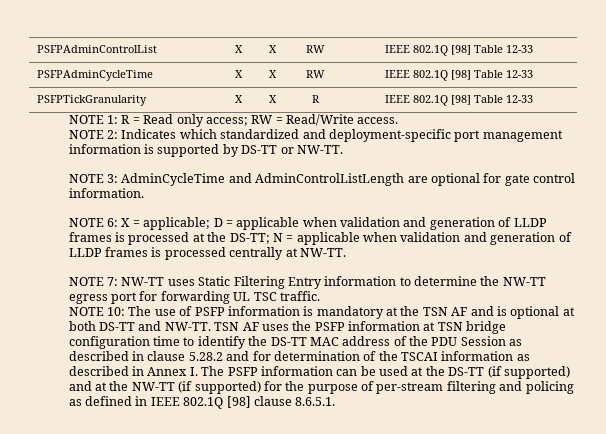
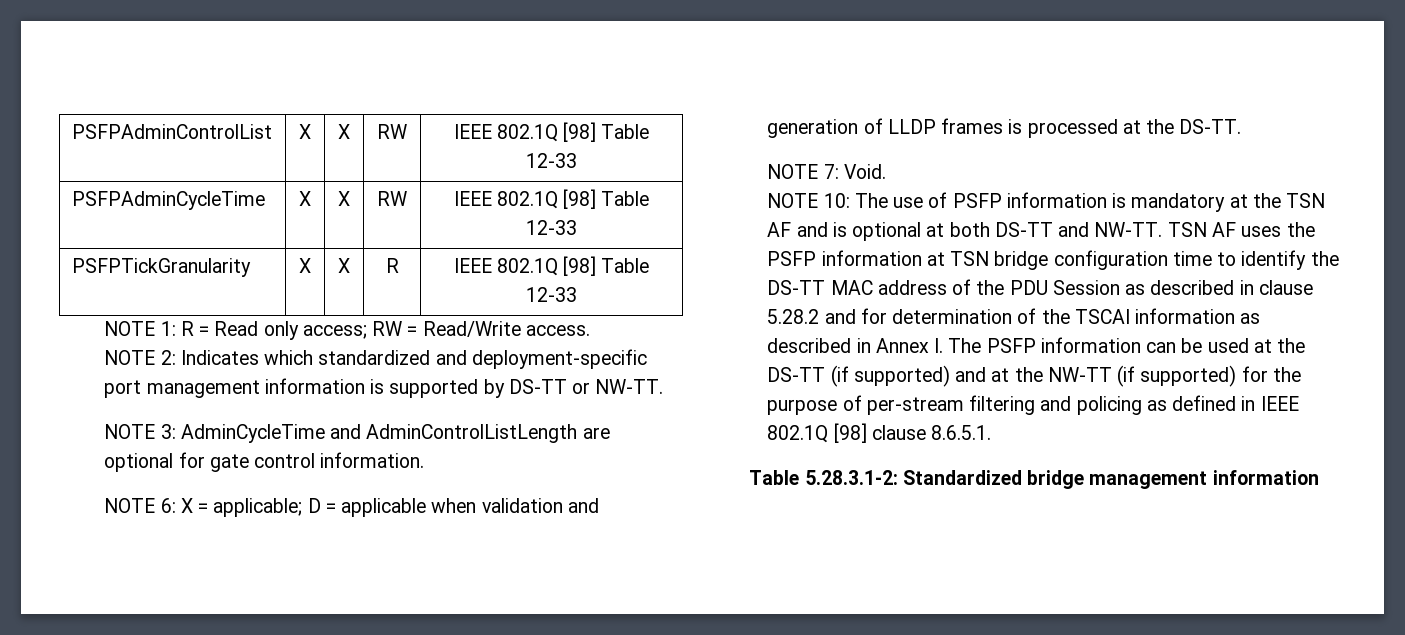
[229,232,572,245] [68,247,346,260] [68,276,546,289] [68,291,320,304] DS-TT; N = applicable when validation and generation of LLDP frames is processed centrally at NW-TT. // NOTE 7: NW-TT uses Static Filtering Entry information to determine the NW-TT egress port for forwarding UL TSC traffic. -> [1179,119,1242,134] [767,164,886,179] DS-TT. // NOTE 7: Void.
(336, 401) none -> [749,470,1319,489] // Table 5.28.3.1-2: Standardized bridge management information

